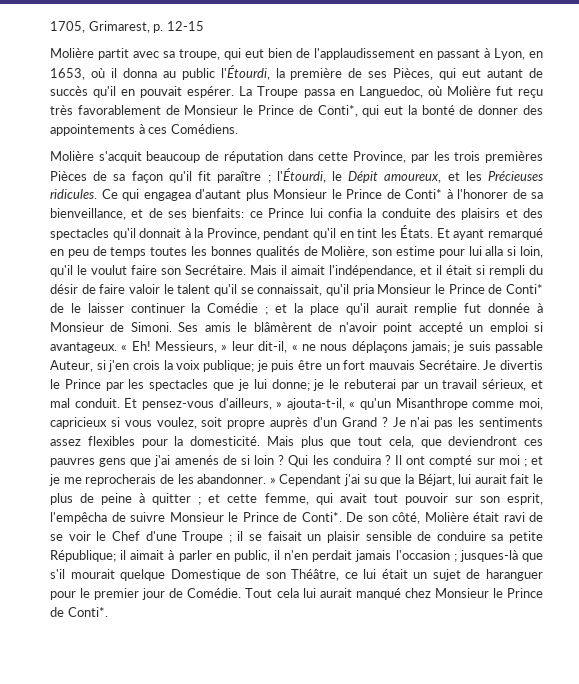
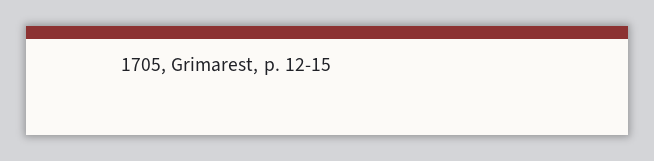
[50,48,543,60] [50,65,543,80] [50,86,543,98] [50,105,543,117] [50,124,238,136] [50,151,544,163] [50,168,544,183] [50,189,543,201] [50,208,543,220] [50,225,543,240] [50,246,543,258] [50,265,543,277] [50,284,544,296] [50,303,544,315] [50,322,543,334] [50,341,543,353] [50,360,544,372] [50,379,543,391] [50,398,543,410] [50,417,543,429] [50,436,543,448] [50,455,543,467] [49,474,543,486] [50,493,543,505] [50,512,543,524] [50,531,543,543] [50,550,544,562] [50,569,544,581] [50,588,543,600] [50,607,108,617] // Molière partit avec sa troupe, qui eut bien de l'applaudissement en passant à Lyon, en 1653, où il donna au public l'Étourdi, la première de ses Pièces, qui eut autant de succès qu'il en pouvait espérer. La Troupe passa en Languedoc, où Molière fut reçu très favorablement de Monsieur le Prince de Conti*, qui eut la bonté de donner des appointements à ces Comédiens. // Molière s'acquit beaucoup de réputation dans cette Province, par les trois premières Pièces de sa façon qu'il fit paraître ; l'Étourdi, le Dépit amoureux, et les Précieuses ridicules. Ce qui engagea d'autant plus Monsieur le Prince de Conti* à l'honorer de sa bienveillance, et de ses bienfaits: ce Prince lui confia la conduite des plaisirs et des spectacles qu'il donnait à la Province, pendant qu'il en tint les États. Et ayant remarqué en peu de temps toutes les bonnes qualités de Molière, son estime pour lui alla si loin, qu'il le voulut faire son Secrétaire. Mais il aimait l'indépendance, et il était si rempli du désir de faire valoir le talent qu'il se connaissait, qu'il pria Monsieur le Prince de Conti* de le laisser continuer la Comédie ; et la place qu'il aurait remplie fut donnée à Monsieur de Simoni. Ses amis le blâmèrent de n'avoir point accepté un emploi si avantageux. « Eh! Messieurs, » leur dit-il, « ne nous déplaçons jamais; je suis passable Auteur, si j'en crois la voix publique; je puis être un fort mauvais Secrétaire. Je divertis le Prince par les spectacles que je lui donne; je le rebuterai par un travail sérieux, et mal conduit. Et pensez-vous d'ailleurs, » ajouta-t-il, « qu'un Misanthrope comme moi, capricieux si vous voulez, soit propre auprès d'un Grand ? Je n'ai pas les sentiments assez flexibles pour la domesticité. Mais plus que tout cela, que deviendront ces pauvres gens que j'ai amenés de si loin ? Qui les conduira ? Il ont compté sur moi ; et je me reprocherais de les abandonner. » Cependant j'ai su que la Béjart, lui aurait fait le plus de peine à quitter ; et cette femme, qui avait tout pouvoir sur son esprit, l'empêcha de suivre Monsieur le Prince de Conti*. De son côté, Molière était ravi de se voir le Chef d'une Troupe ; il se faisait un plaisir sensible de conduire sa petite République; il aimait à parler en public, il n'en perdait jamais l'occasion ; jusques-là que s'il mourait quelque Domestique de son Théâtre, ce lui était un sujet de haranguer pour le premier jour de Comédie. Tout cela lui aurait manqué chez Monsieur le Prince de Conti*. -> (331, 64) none

